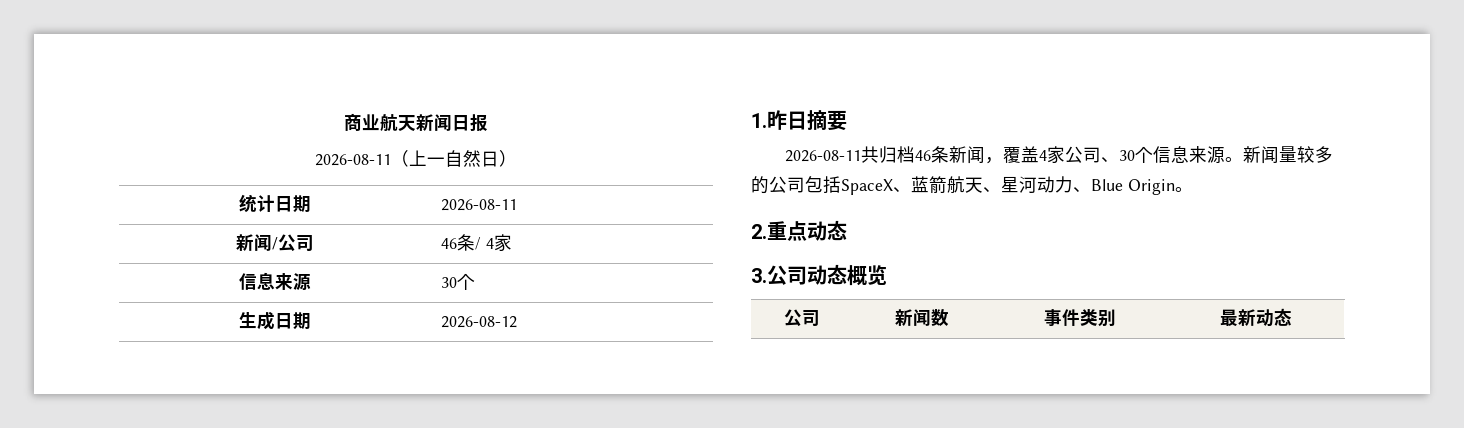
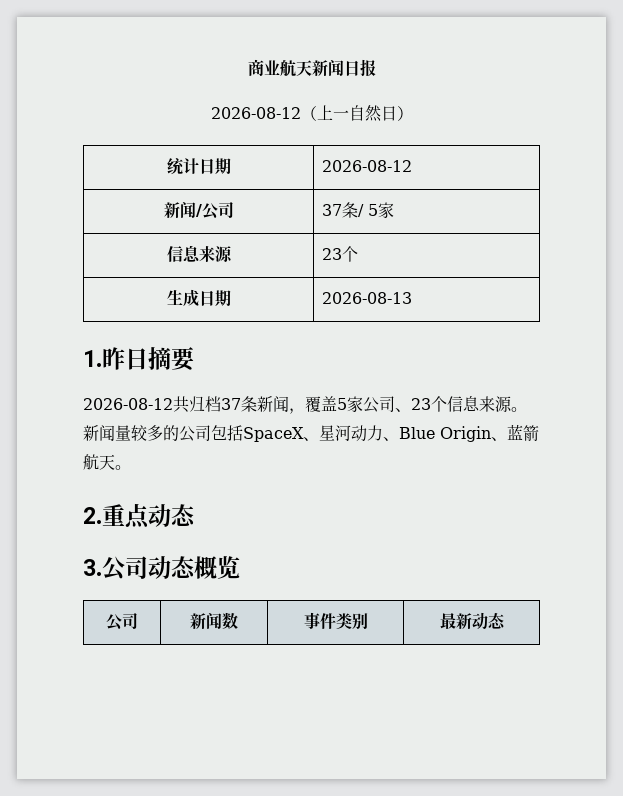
[315,154,391,166] 2026-08-11 -> [210,107,301,119] 2026-08-12
[441,199,518,211] 2026-08-11 -> [322,160,413,172] 2026-08-12
[441,234,494,251] 46条/ 4 -> [322,202,379,218] 37条/ 5
[441,277,458,288] 30 -> [322,248,343,260] 23
[441,316,518,328] 2026-08-12 -> [322,292,413,304] 2026-08-13
[784,146,931,163] 2026-08-11共归档46 -> [83,396,241,413] 2026-08-12共归档37
[1038,150,1047,161] 4 -> [337,398,347,410] 5
[1118,150,1135,161] 30 -> [411,398,431,410] 23
[911,176,1001,193] 蓝箭航天、 -> (319, 439) none
(1175, 187) none -> [491,424,539,441] [83,454,115,470] 、蓝箭航天

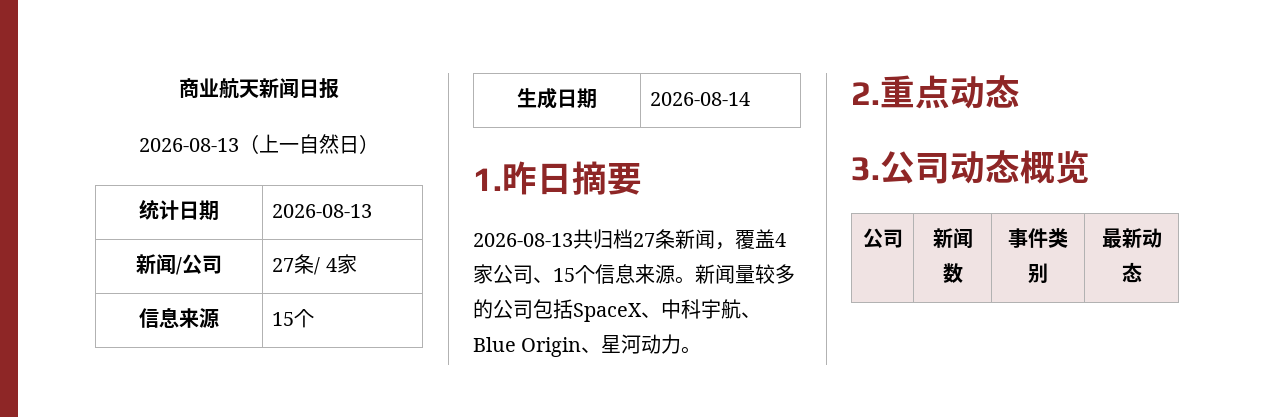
[210,107,301,119] 2026-08-12 -> [139,138,239,152] 2026-08-13
[322,160,413,172] 2026-08-12 -> [272,204,373,218] 2026-08-13
[322,202,379,218] 37条/ 5 -> [272,254,337,275] 27条/ 4
[322,248,343,260] 23 -> [272,312,295,326] 15
[322,292,413,304] 2026-08-13 -> [650,92,751,106] 2026-08-14
[83,396,241,413] 2026-08-12共归档37 -> [473,229,655,249] 2026-08-13共归档27
[337,398,347,410] 5 -> [775,233,786,247] 4
[411,398,431,410] 23 -> [553,268,575,282] 15
[319,424,539,442] [83,454,115,470] 星河动力、Blue Origin、蓝箭航天 -> [661,299,761,319] [473,334,682,357] 中科宇航、Blue Origin、星河动力

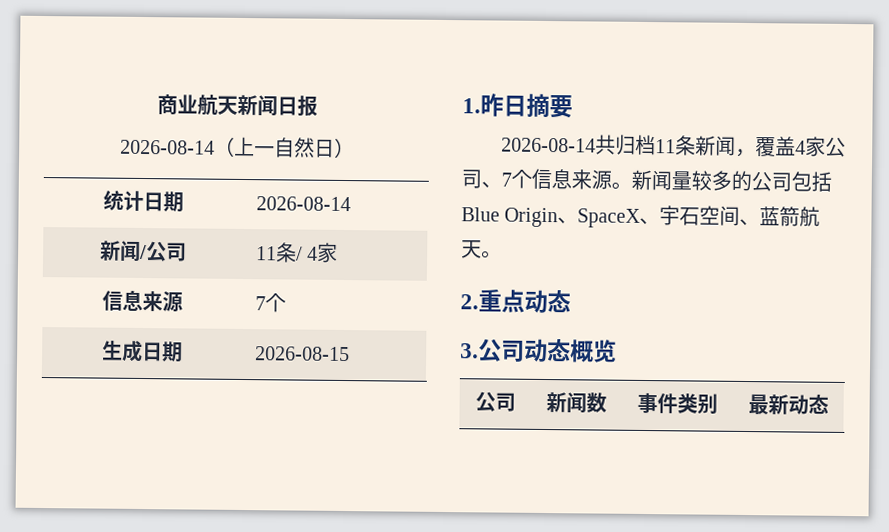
[139,138,239,152] 2026-08-13 -> [119,139,215,155] 2026-08-14
[272,204,373,218] 2026-08-13 -> [255,196,351,212] 2026-08-14
[272,258,295,272] 27 -> [255,246,277,261] 11
[272,312,295,326] 15 -> [254,296,266,311] 7
[650,92,751,106] 2026-08-14 -> [254,346,350,362] 2026-08-15
[473,229,655,249] 2026-08-13共归档27 -> [501,134,677,156] 2026-08-14共归档11
[553,268,575,282] 15 -> [501,172,512,187] 7
[573,299,761,322] [473,334,682,357] SpaceX、中科宇航、Blue Origin、星河动力 -> [461,205,821,228] [461,240,482,259] Blue Origin、SpaceX、宇石空间、蓝箭航天

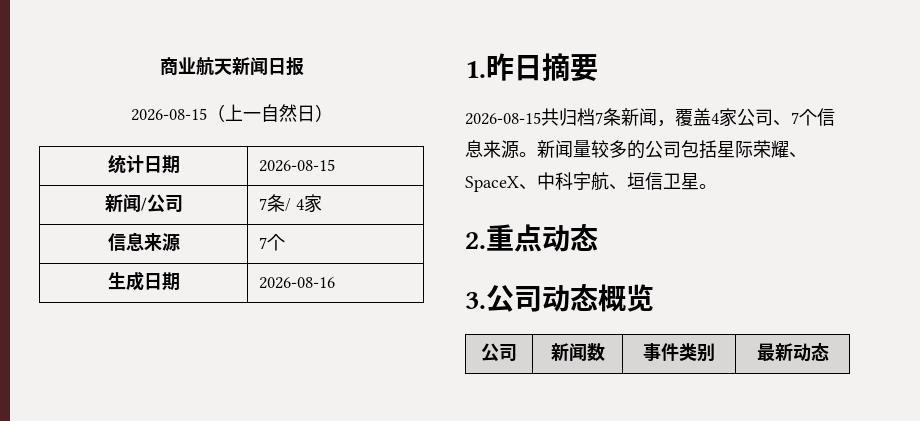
[119,139,215,155] 2026-08-14 -> [130,108,207,121] 2026-08-15
[255,196,351,212] 2026-08-14 -> [259,159,336,172] 2026-08-15
[255,246,277,261] 11 -> [259,198,268,210] 7
[254,346,350,362] 2026-08-15 -> [259,277,336,289] 2026-08-16
[501,134,677,156] 2026-08-14共归档11 -> [465,108,603,126] 2026-08-15共归档7
[461,205,821,228] [461,240,482,259] Blue Origin、SpaceX、宇石空间、蓝箭航天 -> [717,140,807,158] [465,172,699,192] 星际荣耀、SpaceX、中科宇航、垣信卫星

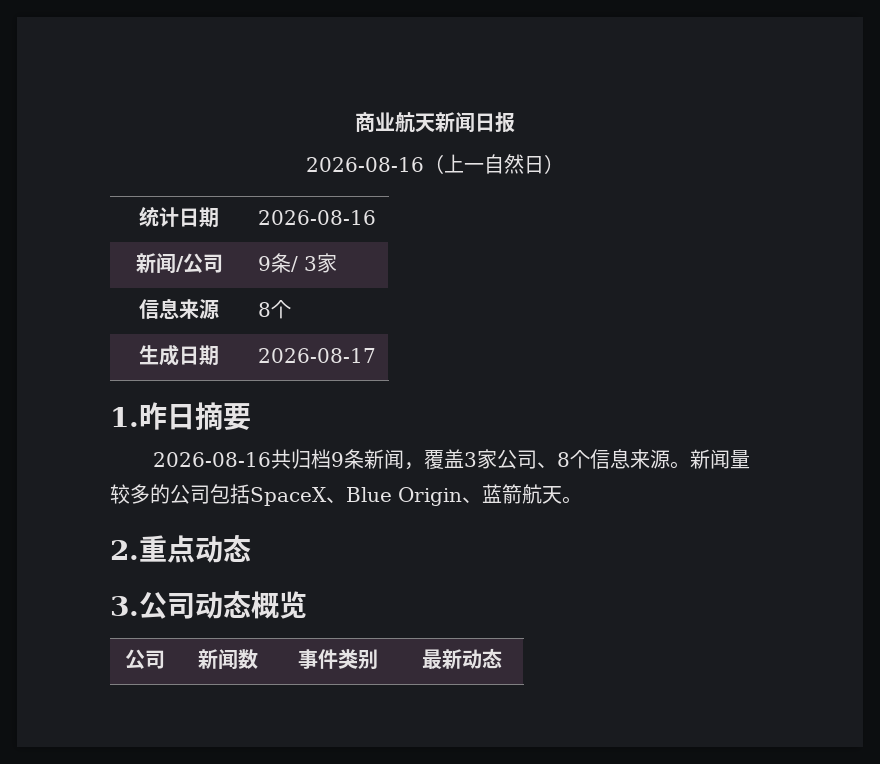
[130,108,207,121] 2026-08-15 -> [306,157,424,172] 2026-08-16
[259,159,336,172] 2026-08-15 -> [257,210,376,225] 2026-08-16
[259,194,305,212] 7条/ 4 -> [257,253,317,273] 9条/ 3
[259,237,268,249] 7 -> [257,302,271,317] 8
[259,277,336,289] 2026-08-16 -> [257,348,376,363] 2026-08-17
[465,108,603,126] 2026-08-15共归档7 -> [152,449,344,469] 2026-08-16共归档9
[711,113,719,124] 4 -> [463,452,477,467] 3
[791,112,799,124] 7 -> [556,452,570,467] 8
[717,140,807,158] [465,172,699,192] 星际荣耀、SpaceX、中科宇航、垣信卫星 -> [250,484,562,506] SpaceX、Blue Origin、蓝箭航天

